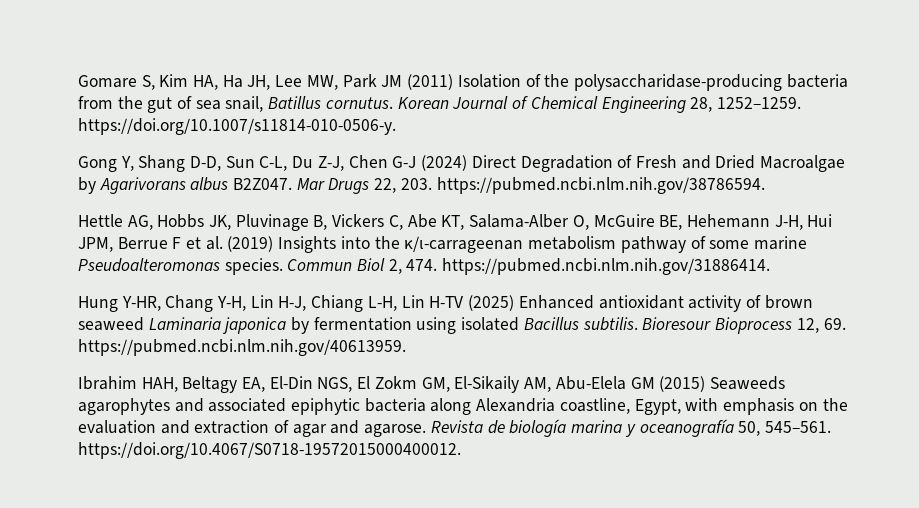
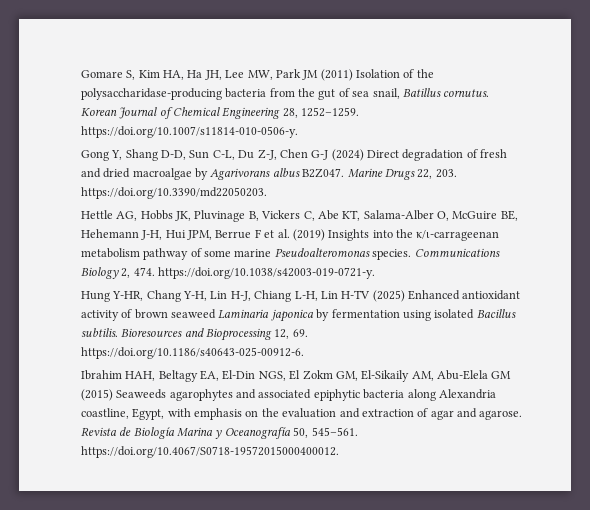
[520,155,846,172] Degradation of Fresh and Dried Macroalgae -> [402,149,508,161] [80,168,192,180] degradation of fresh and dried macroalgae
[296,178,325,190] Mar -> [347,168,383,178] Marine
[436,177,765,194] https://pubmed.ncbi.nlm.nih.gov/38786594. -> [80,187,267,199] https://doi.org/10.3390/md22050203.
[287,258,385,271] Commun Biol -> [414,248,500,257] [80,267,119,279] Communications Biology
[442,258,771,275] https://pubmed.ncbi.nlm.nih.gov/31886414. -> [158,267,376,279] https://doi.org/10.1038/s42003-019-0721-y.
[642,317,793,334] Bioresour Bioprocess -> [121,328,273,341] Bioresources and Bioprocessing
[77,339,406,356] https://pubmed.ncbi.nlm.nih.gov/40613959. -> [80,347,304,359] https://doi.org/10.1186/s40643-025-00912-6.
[509,419,734,437] biología marina y oceanografía -> [133,427,291,439] Biología Marina y Oceanografía

